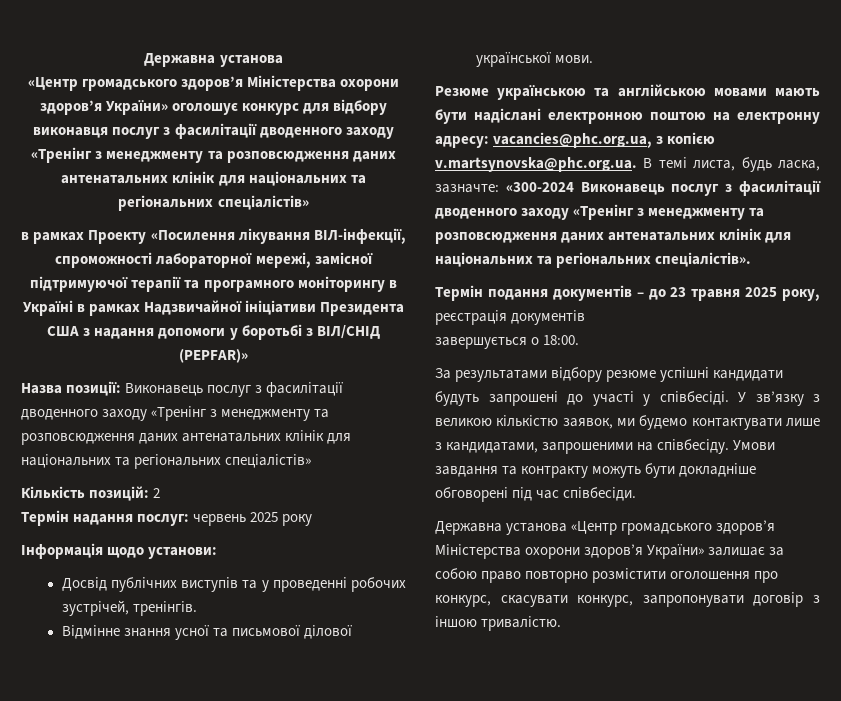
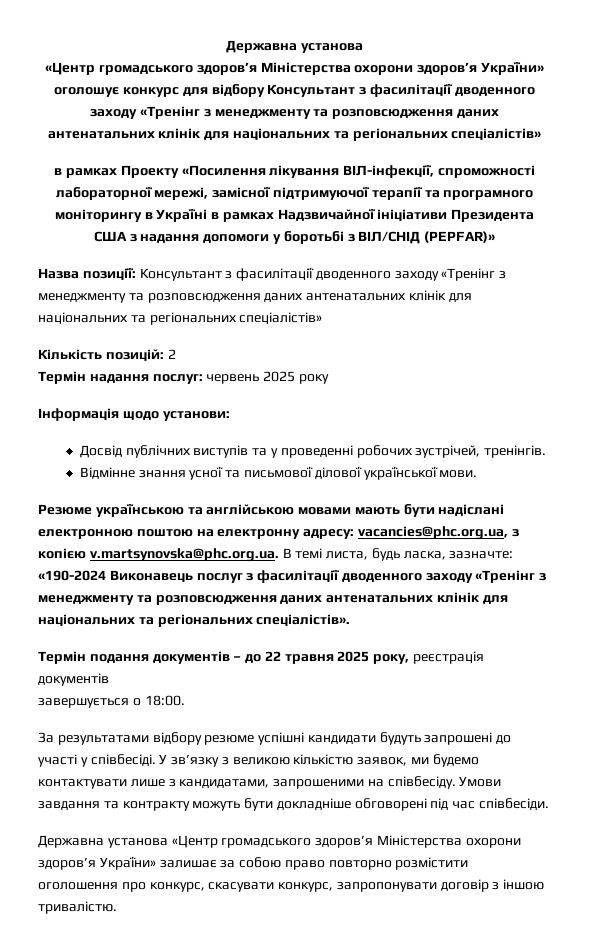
[33,127,161,139] виконавця послуг -> [267,84,356,97] Консультант
[125,383,252,397] Виконавець послуг -> [139,268,222,281] Консультант
[505,182,574,192] «300-2024 -> [38,570,106,581] «190-2024
[670,287,687,297] 23 -> [264,651,281,661] 22

